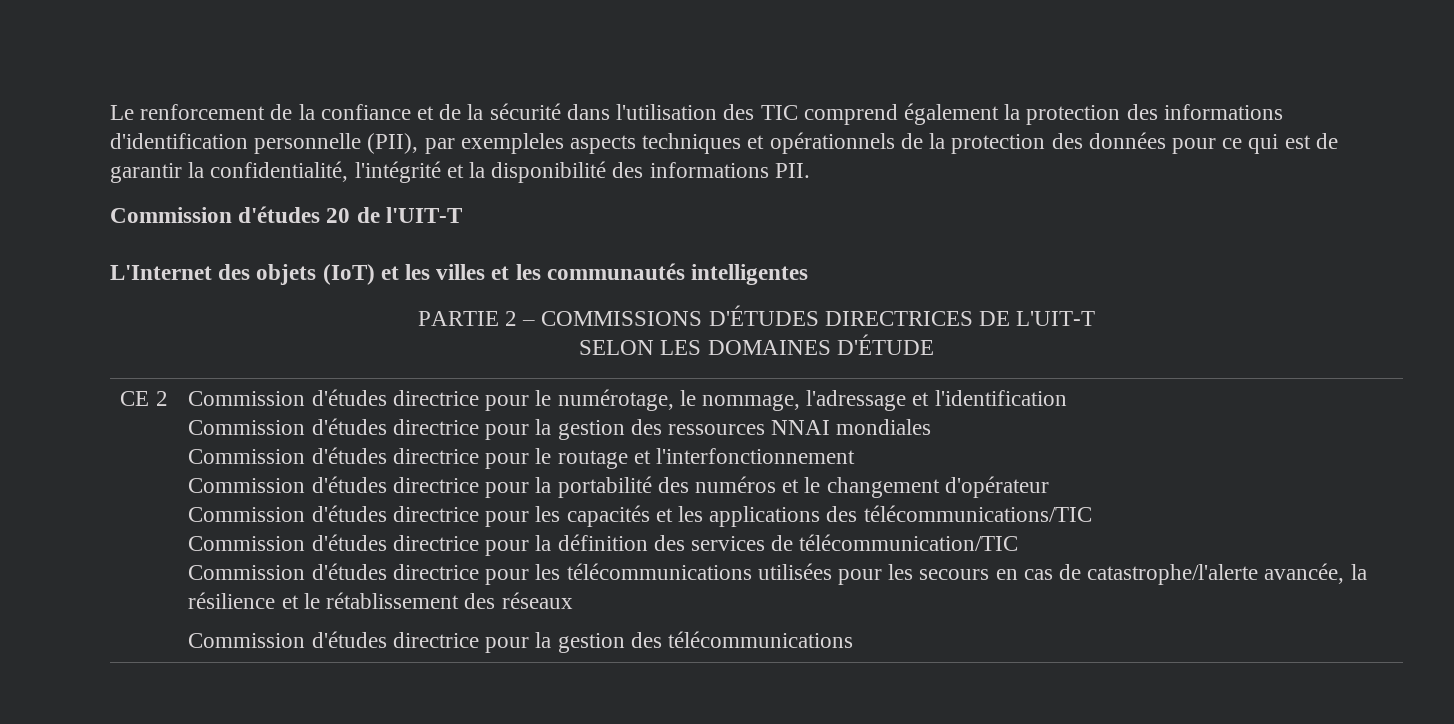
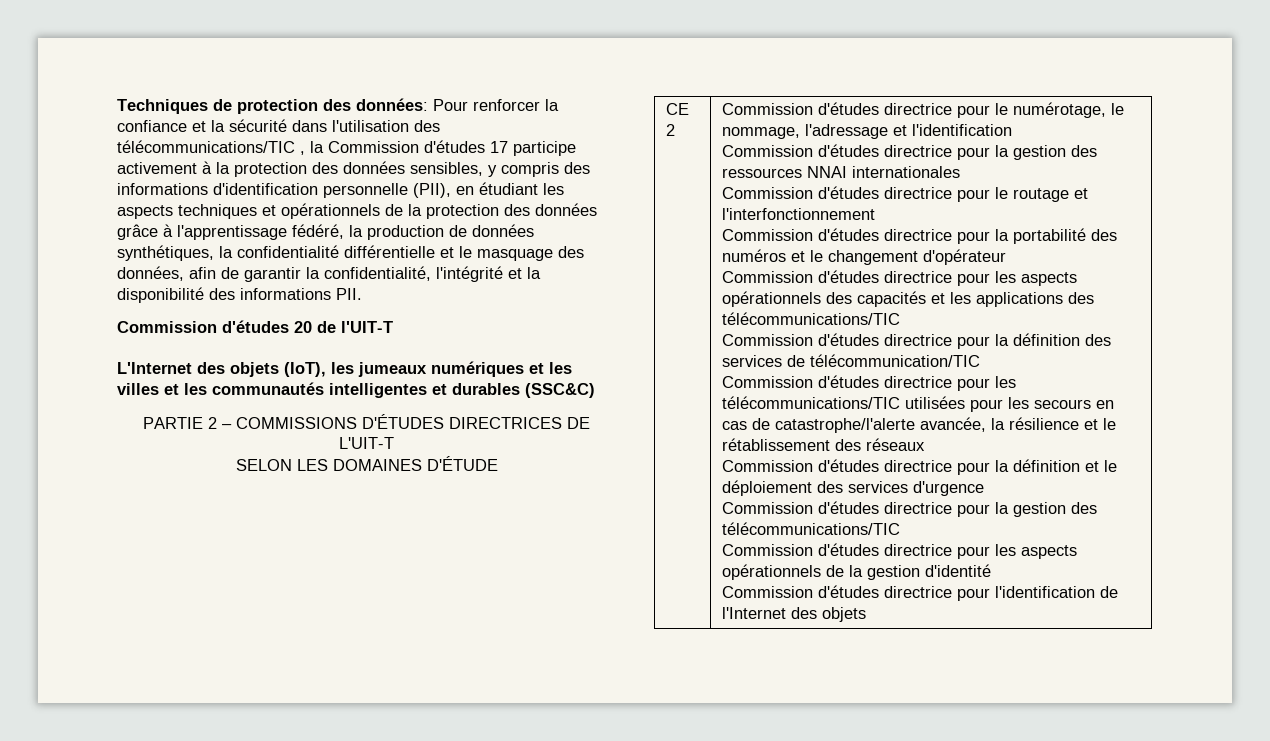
[110,104,293,120] Le renforcement de -> [117,98,540,114] Techniques de protection des données: Pour renforcer
[439,104,462,120] de -> (206, 126) none
[760,103,1121,125] TIC comprend également la protection -> [117,140,576,156] [117,161,559,177] télécommunications/TIC , la Commission d'études 17 participe activement à la protection des données sensibles, y compris
[424,133,564,154] par exempleles -> [456,182,564,195] en étudiant les
[1171,134,1311,154] pour ce qui est -> [117,224,534,240] [117,245,584,261] [117,266,216,281] grâce à l'apprentissage fédéré, la production de données synthétiques, la confidentialité différentielle et le masquage des données, afin
[322,264,375,285] (IoT) -> [284,361,524,377] (IoT), les jumeaux numériques
(809, 274) none -> [432,383,595,398] et durables (SSC&C)
[836,419,932,435] mondiales -> [851,166,960,178] internationales
(561, 514) none -> [1020,272,1077,286] [721,291,852,307] aspects opérationnels des
[566,563,752,580] télécommunications -> [721,396,900,409] télécommunications/TIC
[188,631,853,653] // Commission d'études directrice pour la gestion des télécommunications -> [721,459,1117,475] [721,480,984,496] [721,501,1097,517] [721,522,900,535] [721,543,1077,559] [721,564,991,580] [721,585,1118,601] [721,607,866,622] // Commission d'études directrice pour la définition et le déploiement des services d'urgence // Commission d'études directrice pour la gestion des télécommunications/TIC // Commission d'études directrice pour les aspects opérationnels de la gestion d'identité // Commission d'études directrice pour l'identification de l'Internet des objets

